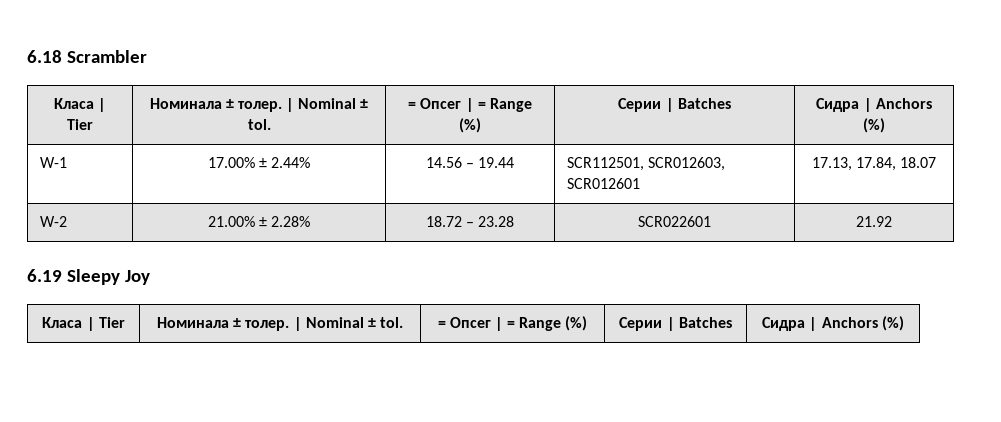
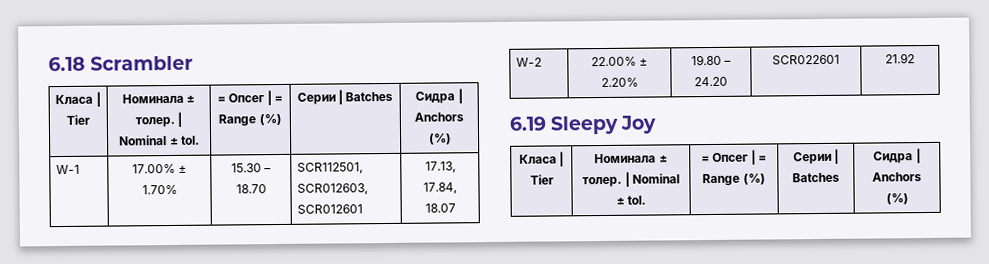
[271,157,311,168] [425,157,515,168] 2.44% | 14.56 – 19.44 -> [141,184,178,195] [230,163,272,173] [235,184,267,194] 1.70% | 15.30 – 18.70
[207,216,311,227] [425,216,515,227] 21.00% ± 2.28% | 18.72 – 23.28 -> [590,56,649,67] [600,77,639,88] [690,54,732,66] [694,76,728,87] 22.00% ± 2.20% | 19.80 – 24.20

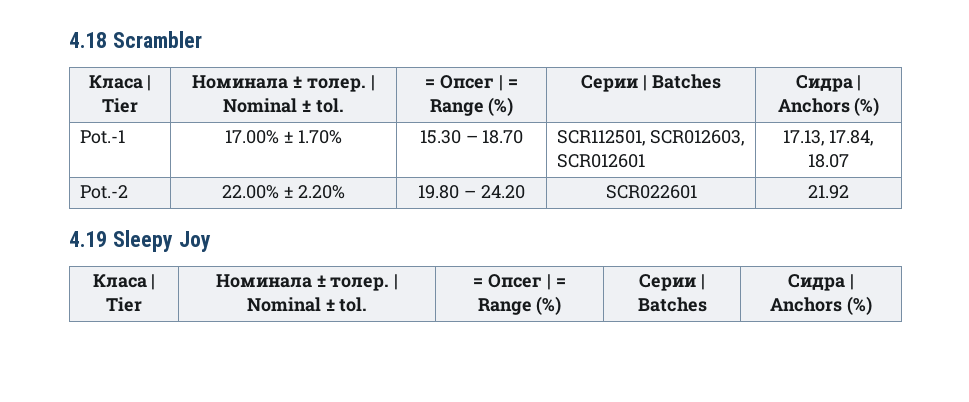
[48,56,86,72] 6.18 -> [69,32,107,48] 4.18
[55,164,80,175] W-1 -> [79,130,125,144] Pot.-1
[515,57,542,67] W-2 -> [79,185,128,199] Pot.-2
[509,116,546,131] 6.19 -> [69,231,107,247] 4.19

